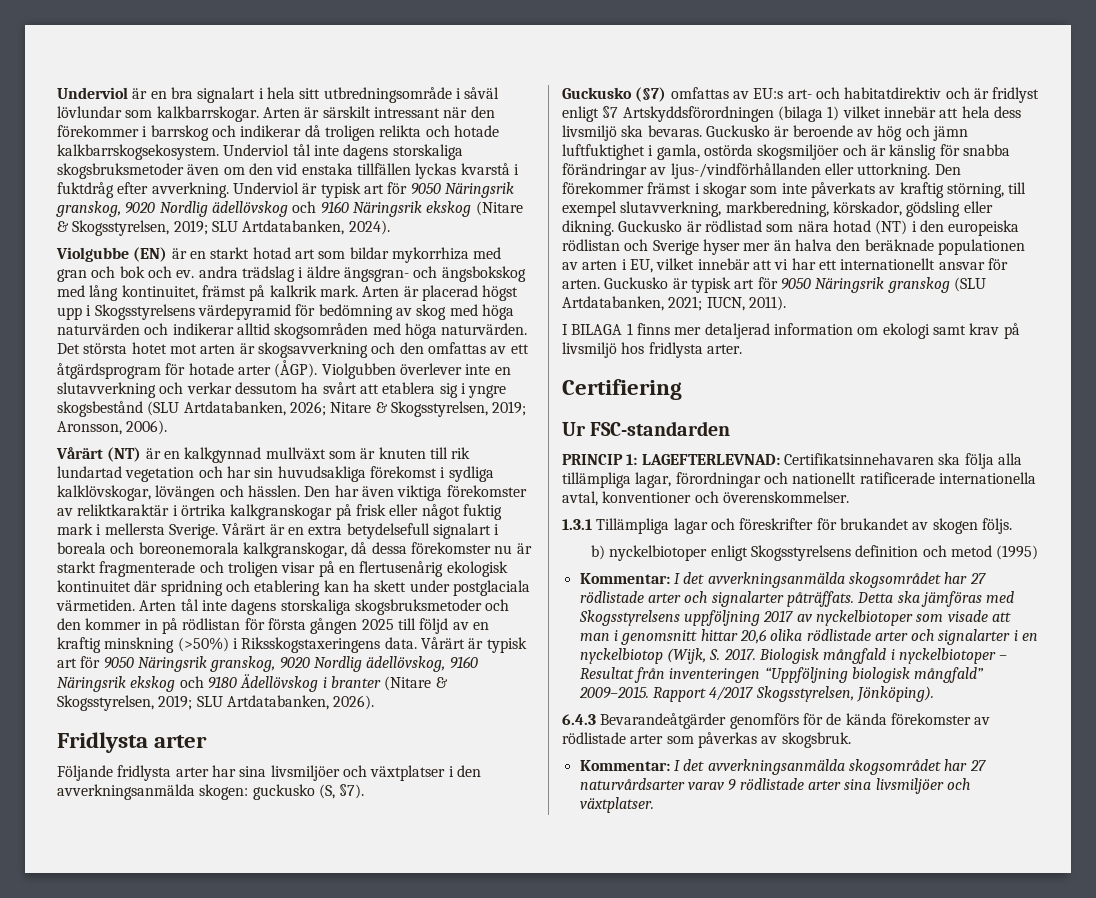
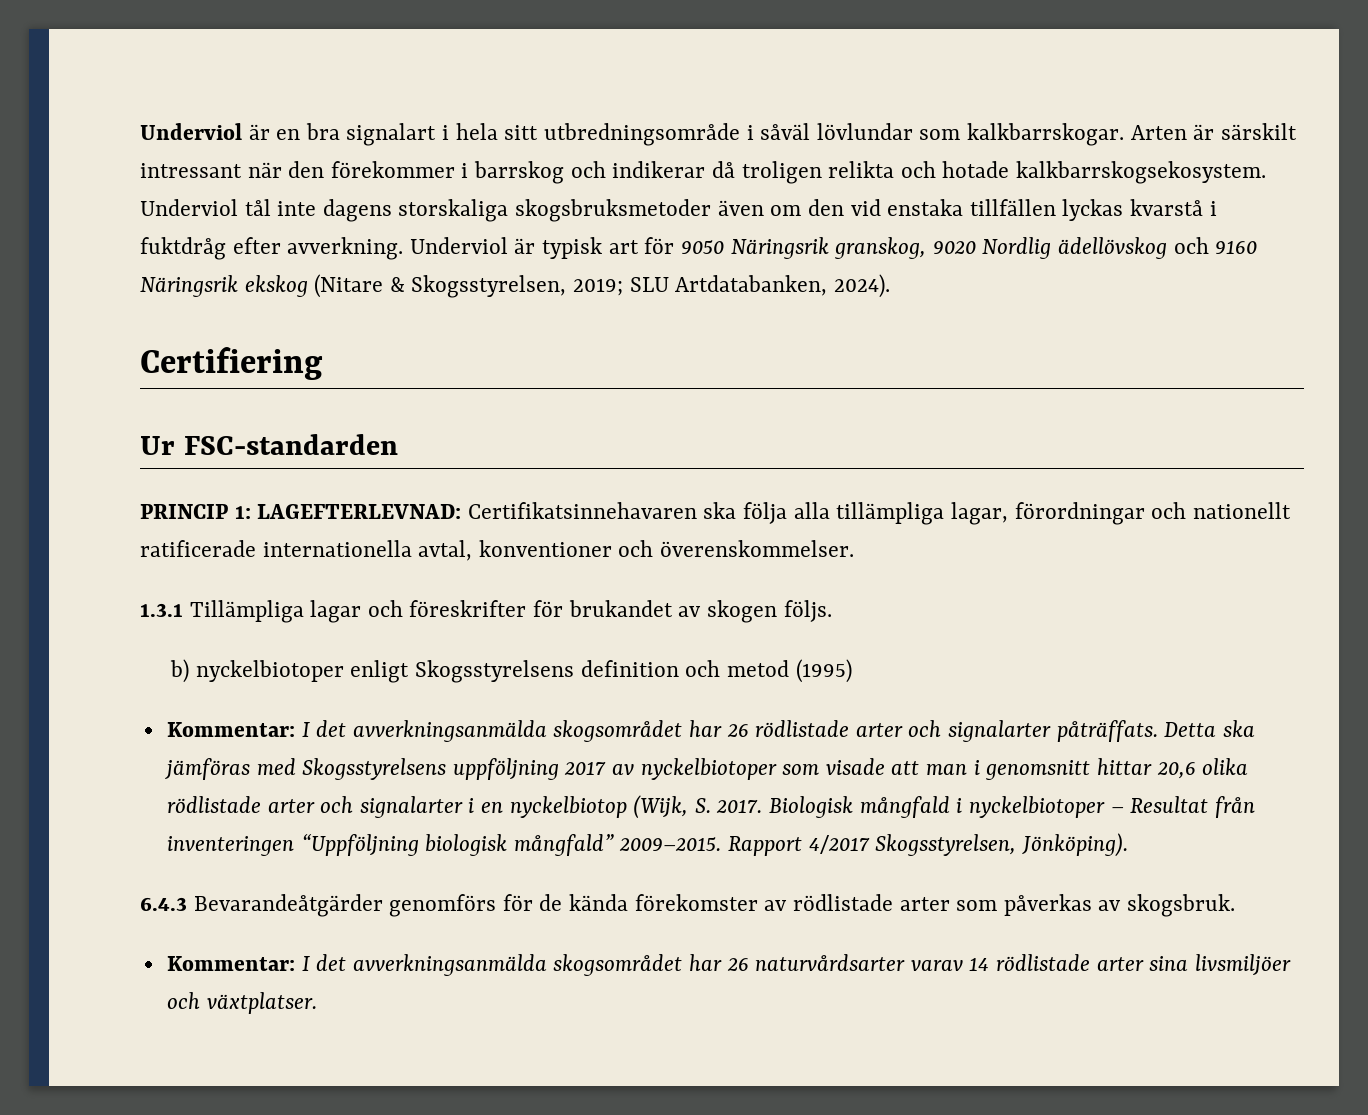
[56,247,502,263] [57,266,526,282] [57,285,519,301] [57,304,514,320] [57,323,528,339] [57,342,529,358] [57,360,511,379] [57,382,507,398] [57,401,527,417] [57,420,168,435] [56,447,471,463] [57,466,494,482] [57,485,527,501] [57,504,502,520] [57,523,500,539] [57,542,532,558] [57,561,508,577] [57,580,530,596] [56,599,510,615] [57,618,489,634] [57,637,527,653] [57,656,478,672] [57,674,448,692] [57,695,375,711] [57,732,208,753] [57,765,481,781] [57,784,365,800] [562,87,1040,103] [562,106,1021,122] [562,125,968,141] [562,144,1010,160] [562,163,961,179] [562,182,1027,198] [562,201,993,217] [562,220,1020,236] [562,239,1025,255] [562,258,1008,273] [562,277,986,293] [562,296,786,311] [562,323,1020,339] [562,342,742,358] // Violgubbe (EN) är en starkt hotad art som bildar mykorrhiza med gran och bok och ev. andra trädslag i äldre ängsgran- och ängsbokskog med lång kontinuitet, främst på kalkrik mark. Arten är placerad högst upp i Skogsstyrelsens värdepyramid för bedömning av skog med höga naturvärden och indikerar alltid skogsområden med höga naturvärden. Det största hotet mot arten är skogsavverkning och den omfattas av ett åtgärdsprogram för hotade arter (ÅGP). Violgubben överlever inte en slutavverkning och verkar dessutom ha svårt att etablera sig i yngre skogsbestånd (SLU Artdatabanken, 2026; Nitare & Skogsstyrelsen, 2019; Aronsson, 2006). // Vårärt (NT) är en kalkgynnad mullväxt som är knuten till rik lundartad vegetation och har sin huvudsakliga förekomst i sydliga kalklövskogar, lövängen och hässlen. Den har även viktiga förekomster av reliktkaraktär i örtrika kalkgranskogar på frisk eller något fuktig mark i mellersta Sverige. Vårärt är en extra betydelsefull signalart i boreala och boreonemorala kalkgranskogar, då dessa förekomster nu är starkt fragmenterade och troligen visar på en flertusenårig ekologisk kontinuitet där spridning och etablering kan ha skett under postglaciala värmetiden. Arten tål inte dagens storskaliga skogsbruksmetoder och den kommer in på rödlistan för första gången 2025 till följd av en kraftig minskning (>50%) i Riksskogstaxeringens data. Vårärt är typisk art för 9050 Näringsrik granskog, 9020 Nordlig ädellövskog, 9160 Näringsrik ekskog och 9180 Ädellövskog i branter (Nitare & Skogsstyrelsen, 2019; SLU Artdatabanken, 2026). // Fridlysta arter // Följande fridlysta arter har sina livsmiljöer och växtplatser i den avverkningsanmälda skogen: guckusko (S, §7). // Guckusko (§7) omfattas av EU:s art- och habitatdirektiv och är fridlyst enligt §7 Artskyddsförordningen (bilaga 1) vilket innebär att hela dess livsmiljö ska bevaras. Guckusko är beroende av hög och jämn luftfuktighet i gamla, ostörda skogsmiljöer och är känslig för snabba förändringar av ljus-/vindförhållanden eller uttorkning. Den förekommer främst i skogar som inte påverkats av kraftig störning, till exempel slutavverkning, markberedning, körskador, gödsling eller dikning. Guckusko är rödlistad som nära hotad (NT) i den europeiska rödlistan och Sverige hyser mer än halva den beräknade populationen av arten i EU, vilket innebär att vi har ett internationellt ansvar för arten. Guckusko är typisk art för 9050 Näringsrik granskog (SLU Artdatabanken, 2021; IUCN, 2011). // I BILAGA 1 finns mer detaljerad information om ekologi samt krav på livsmiljö hos fridlysta arter. -> (890, 286) none
[969,573,986,584] 27 -> [726,724,749,737] 26
[969,760,986,771] 27 -> [726,958,749,971] 26
[728,779,737,791] 9 -> [969,957,990,971] 14

